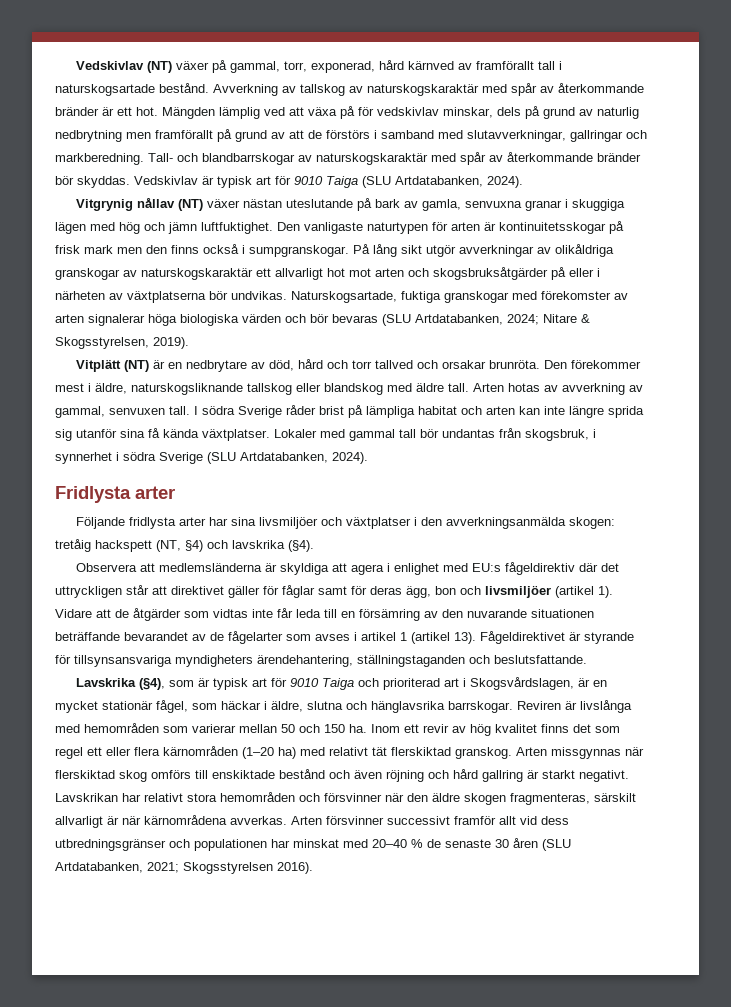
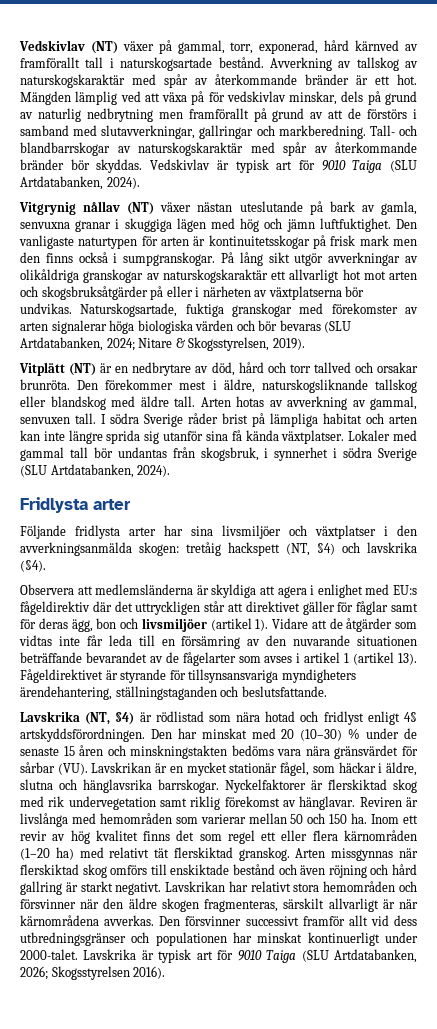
[139,677,575,690] (§4), som är typisk art för 9010 Taiga och prioriterad art i Skogsvårdslagen, -> [85,711,418,725] [20,728,418,742] [20,745,418,759] [20,762,152,775] (NT, §4) är rödlistad som nära hotad och fridlyst enligt 4§ artskyddsförordningen. Den har minskat med 20 (10–30) % under de senaste 15 åren och minskningstakten bedöms vara nära gränsvärdet för sårbar (VU). Lavskrikan
(513, 707) none -> [225,779,417,793] [20,796,356,810] Nyckelfaktorer är flerskiktad skog med rik undervegetation samt riklig förekomst av hänglavar.
[291,816,322,825] Arten -> [159,916,181,926] Den
[343,838,571,851] [55,862,179,873] med 20–40 % de senaste 30 åren (SLU Artdatabanken, 2021; -> [307,932,418,946] [20,949,417,963] [20,966,48,980] kontinuerligt under 2000-talet. Lavskrika är typisk art för 9010 Taiga (SLU Artdatabanken, 2026;

